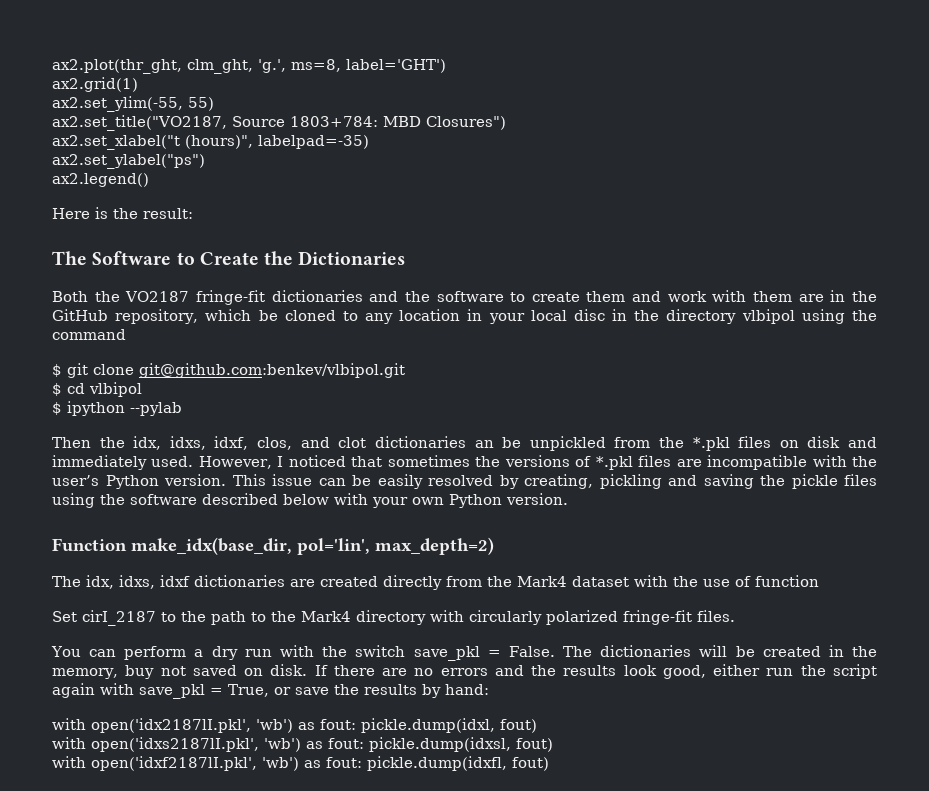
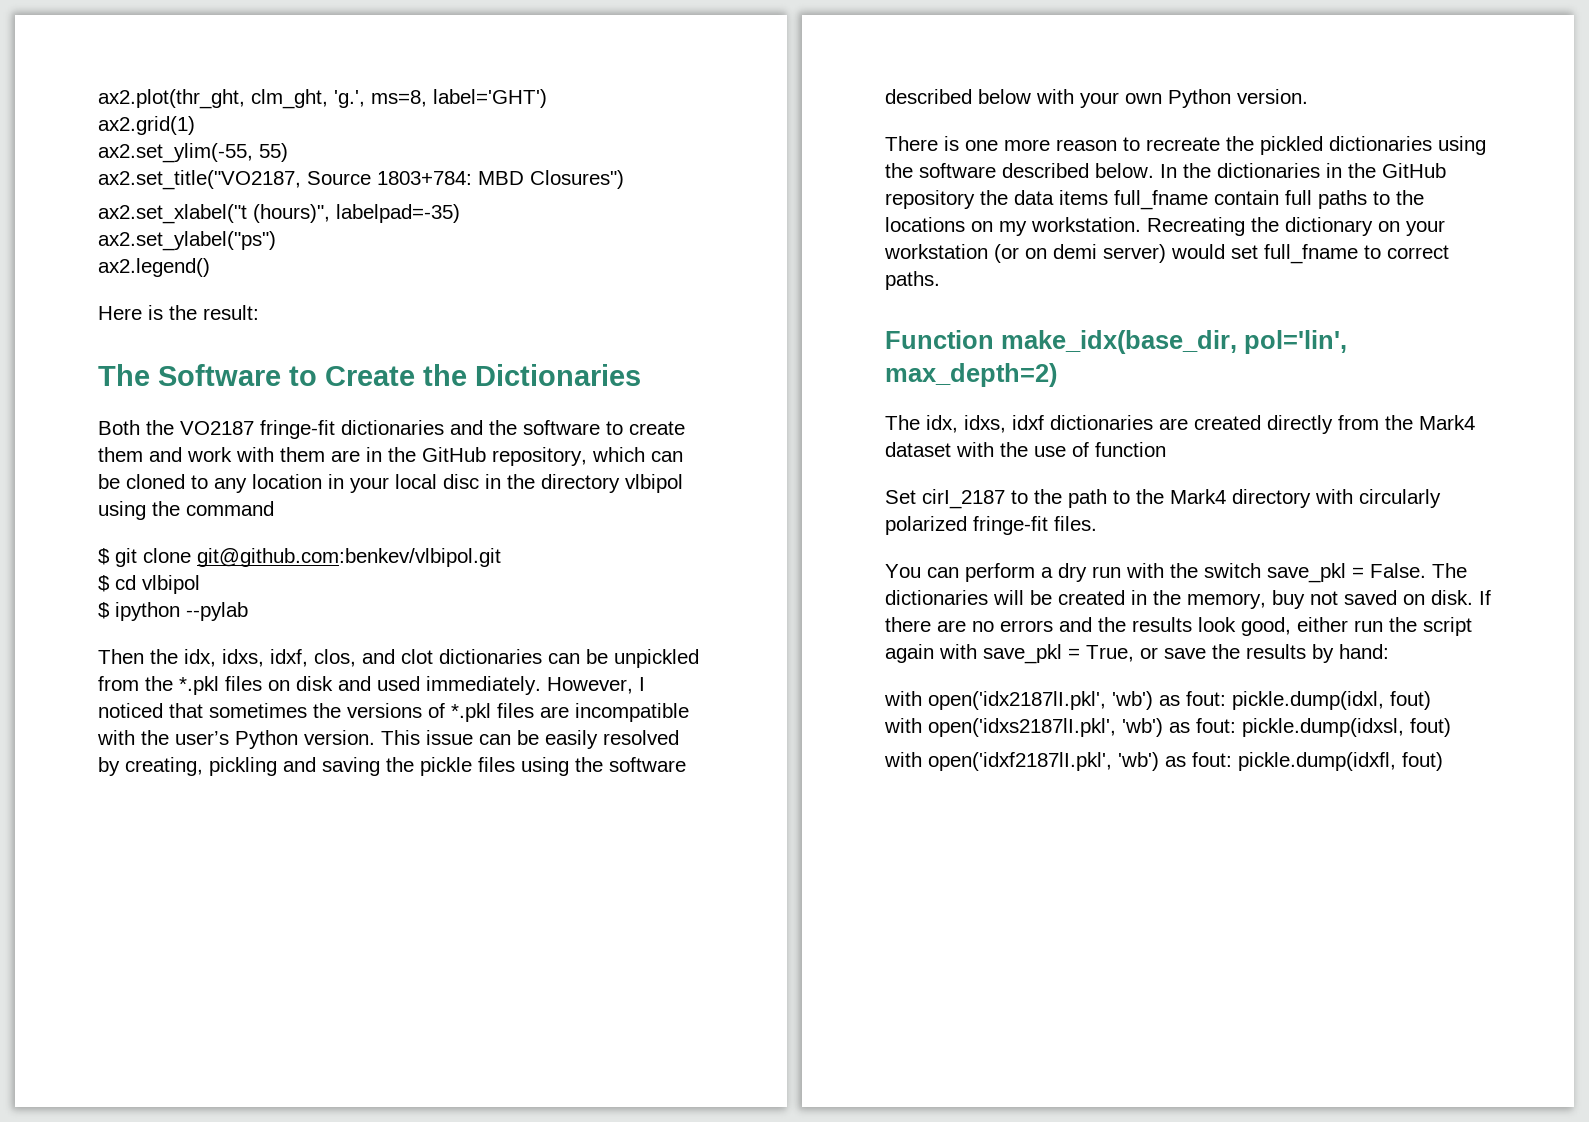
(252, 315) none -> [651,451,683,462] can
[474,440,494,448] an -> [548,653,580,664] can
[52,455,194,470] immediately used. -> [377,676,541,695] used immediately.
(568, 499) none -> [885,136,1486,155] [885,163,1446,178] [885,190,1424,210] [885,217,1445,236] [884,244,1449,264] [885,271,940,290] // There is one more reason to recreate the pickled dictionaries using the software described below. In the dictionaries in the GitHub repository the data items full_fname contain full paths to the locations on my workstation. Recreating the dictionary on your workstation (or on demi server) would set full_fname to correct paths.

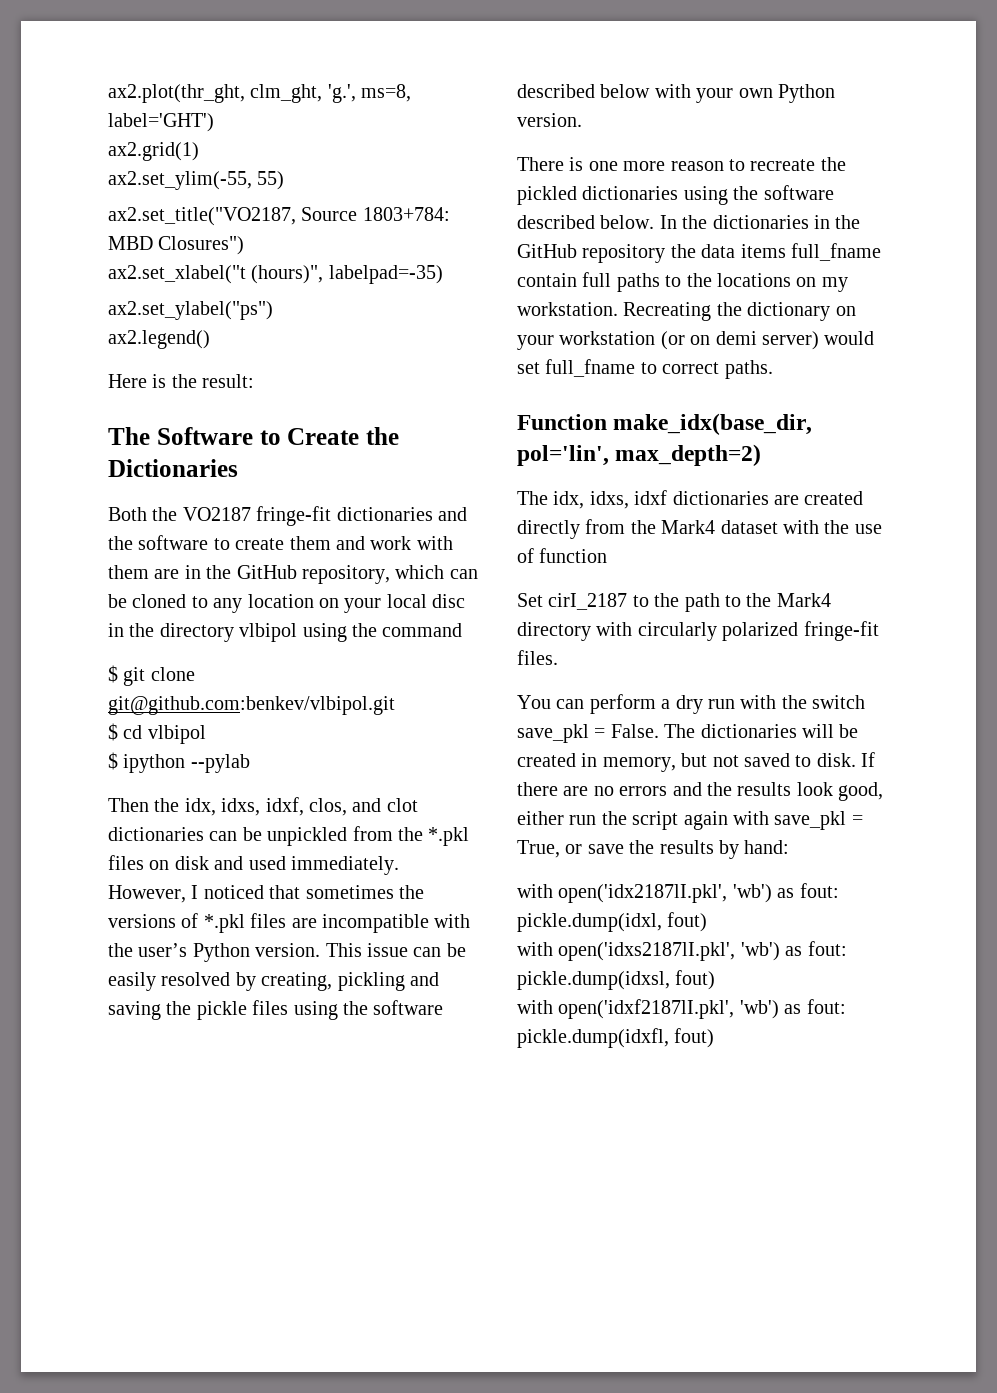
[328,474,344,489] in -> [319,598,339,608] on
[1153,590,1305,609] the memory, buy -> [602,753,708,772] memory, but
[1403,594,1425,605] on -> [795,755,812,767] to

